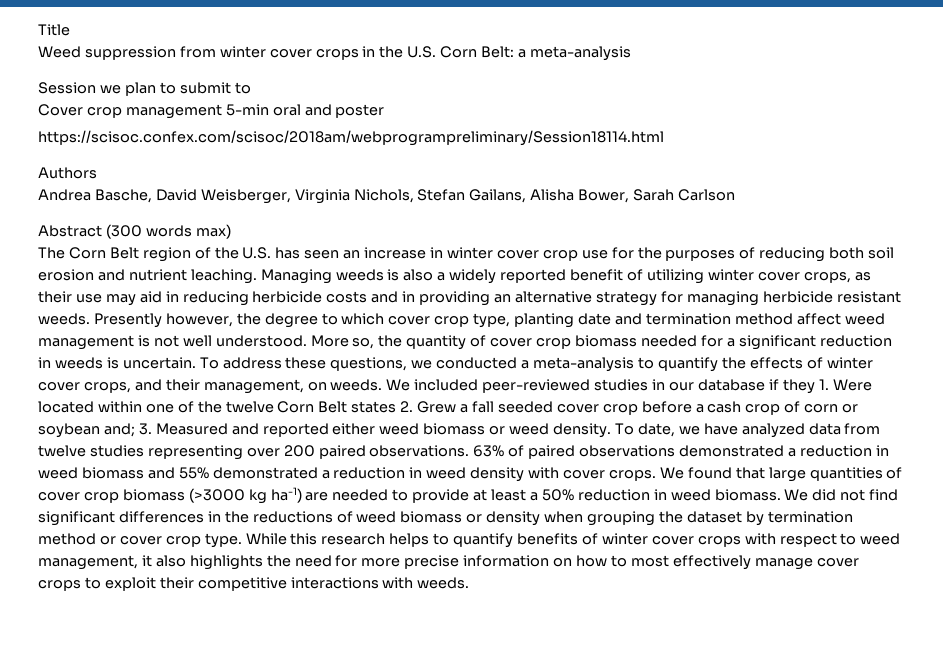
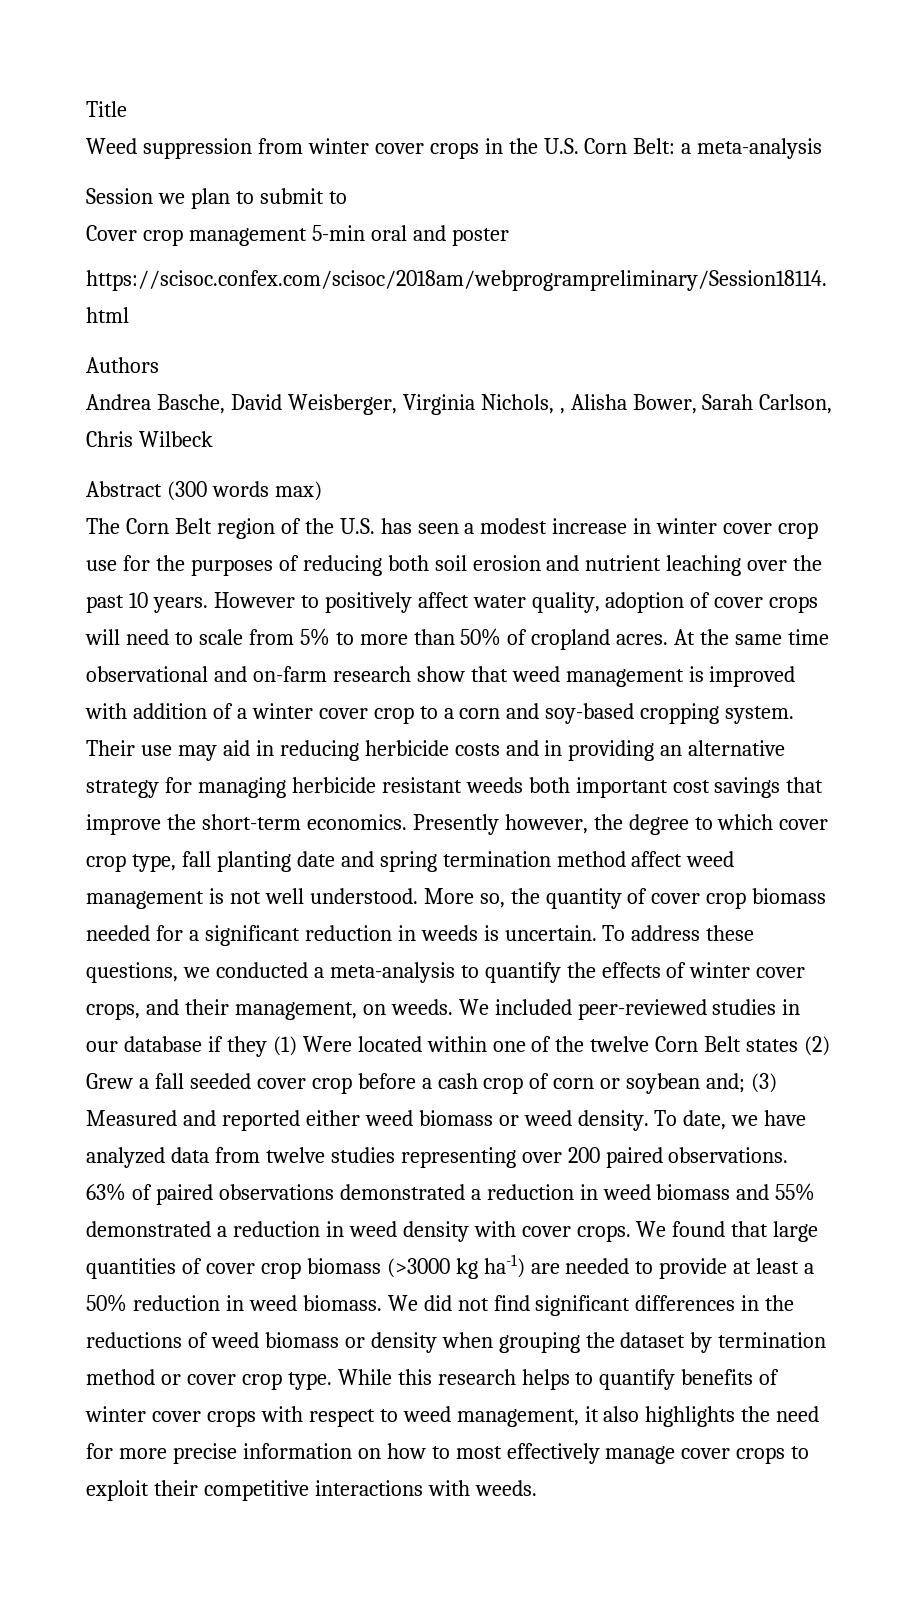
[417,189,527,203] Stefan Gailans, -> [559,408,565,414] ,
[678,189,736,201] Carlson -> [759,394,833,414] [86,431,213,447] Carlson, Chris Wilbeck
[343,250,361,259] an -> [464,518,548,534] a modest
[190,269,871,284] [38,291,72,303] leaching. Managing weeds is also a widely reported benefit of utilizing winter cover crops, as their -> [666,555,823,576] [86,592,819,613] [85,628,830,650] [86,666,796,687] [85,703,795,724] [86,740,135,756] leaching over the past 10 years. However to positively affect water quality, adoption of cover crops will need to scale from 5% to more than 50% of cropland acres. At the same time observational and on-farm research show that weed management is improved with addition of a winter cover crop to a corn and soy-based cropping system. Their
[38,313,90,325] weeds. -> [465,777,824,798] [86,814,407,835] weeds both important cost savings that improve the short-term economics.
(511, 320) none -> [181,851,211,867] fall
(642, 319) none -> [379,851,437,872] spring
[818,379,829,390] 1. -> [272,1036,297,1056] (1)
[400,401,414,412] 2. -> [804,1036,831,1056] (2)
[138,423,152,435] 3. -> [751,1073,778,1093] (3)

